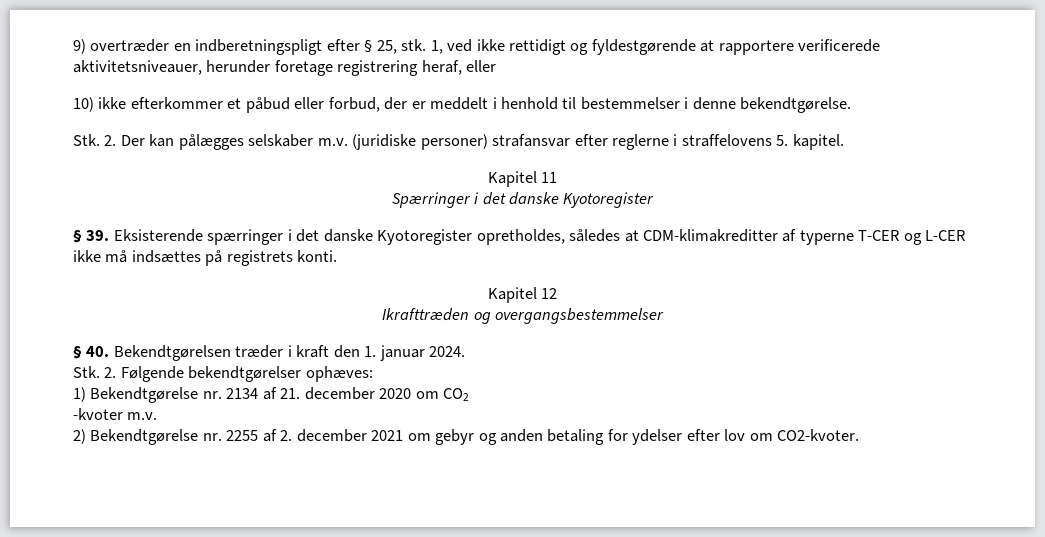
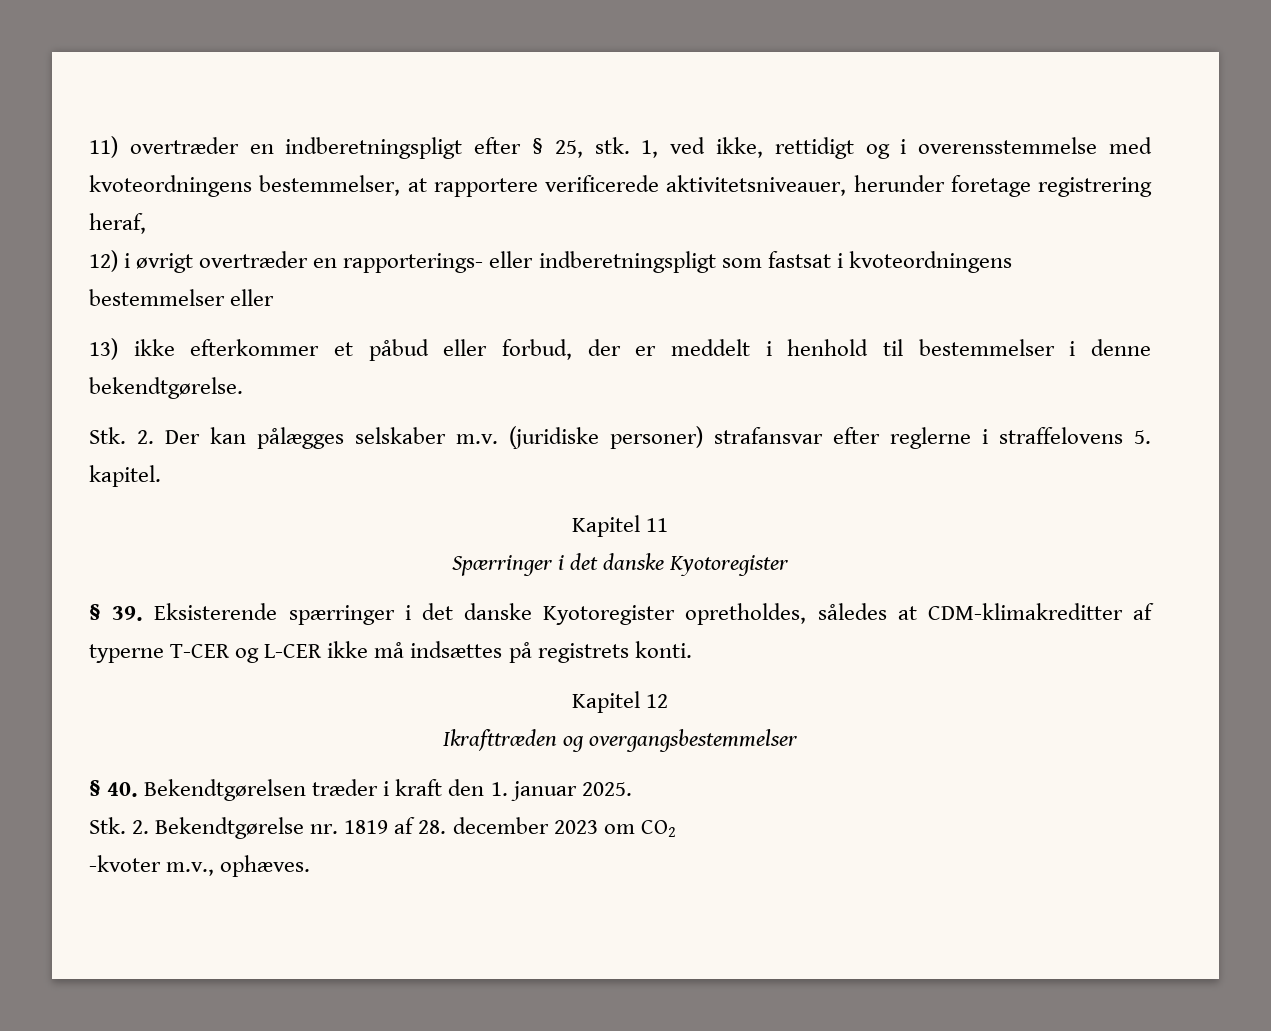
[73,39,86,54] 9) -> [89,136,118,158] 11)
[476,39,505,51] ikke -> [716,137,763,158] ikke,
[591,39,696,55] fyldestgørende -> [900,137,1152,154] [89,175,401,197] i overensstemmelse med kvoteordningens bestemmelser,
(462, 67) none -> [89,250,1012,273] [89,289,225,306] // 12) i øvrigt overtræder en rapporterings- eller indberetningspligt som fastsat i kvoteordningens bestemmelser
[73,97,94,112] 10) -> [89,338,118,360] 13)
[429,346,466,357] [73,366,373,382] [73,387,470,403] [73,408,158,420] [73,429,860,445] 2024. // Stk. 2. Følgende bekendtgørelser ophæves: // 1) Bekendtgørelse nr. 2134 af 21. december 2020 om CO2 // -kvoter m.v. // 2) Bekendtgørelse nr. 2255 af 2. december 2021 om gebyr og anden betaling for ydelser efter lov om CO2-kvoter. -> [581,782,632,796] [89,817,676,839] [89,855,311,877] 2025. // Stk. 2. Bekendtgørelse nr. 1819 af 28. december 2023 om CO2 // -kvoter m.v., ophæves.

